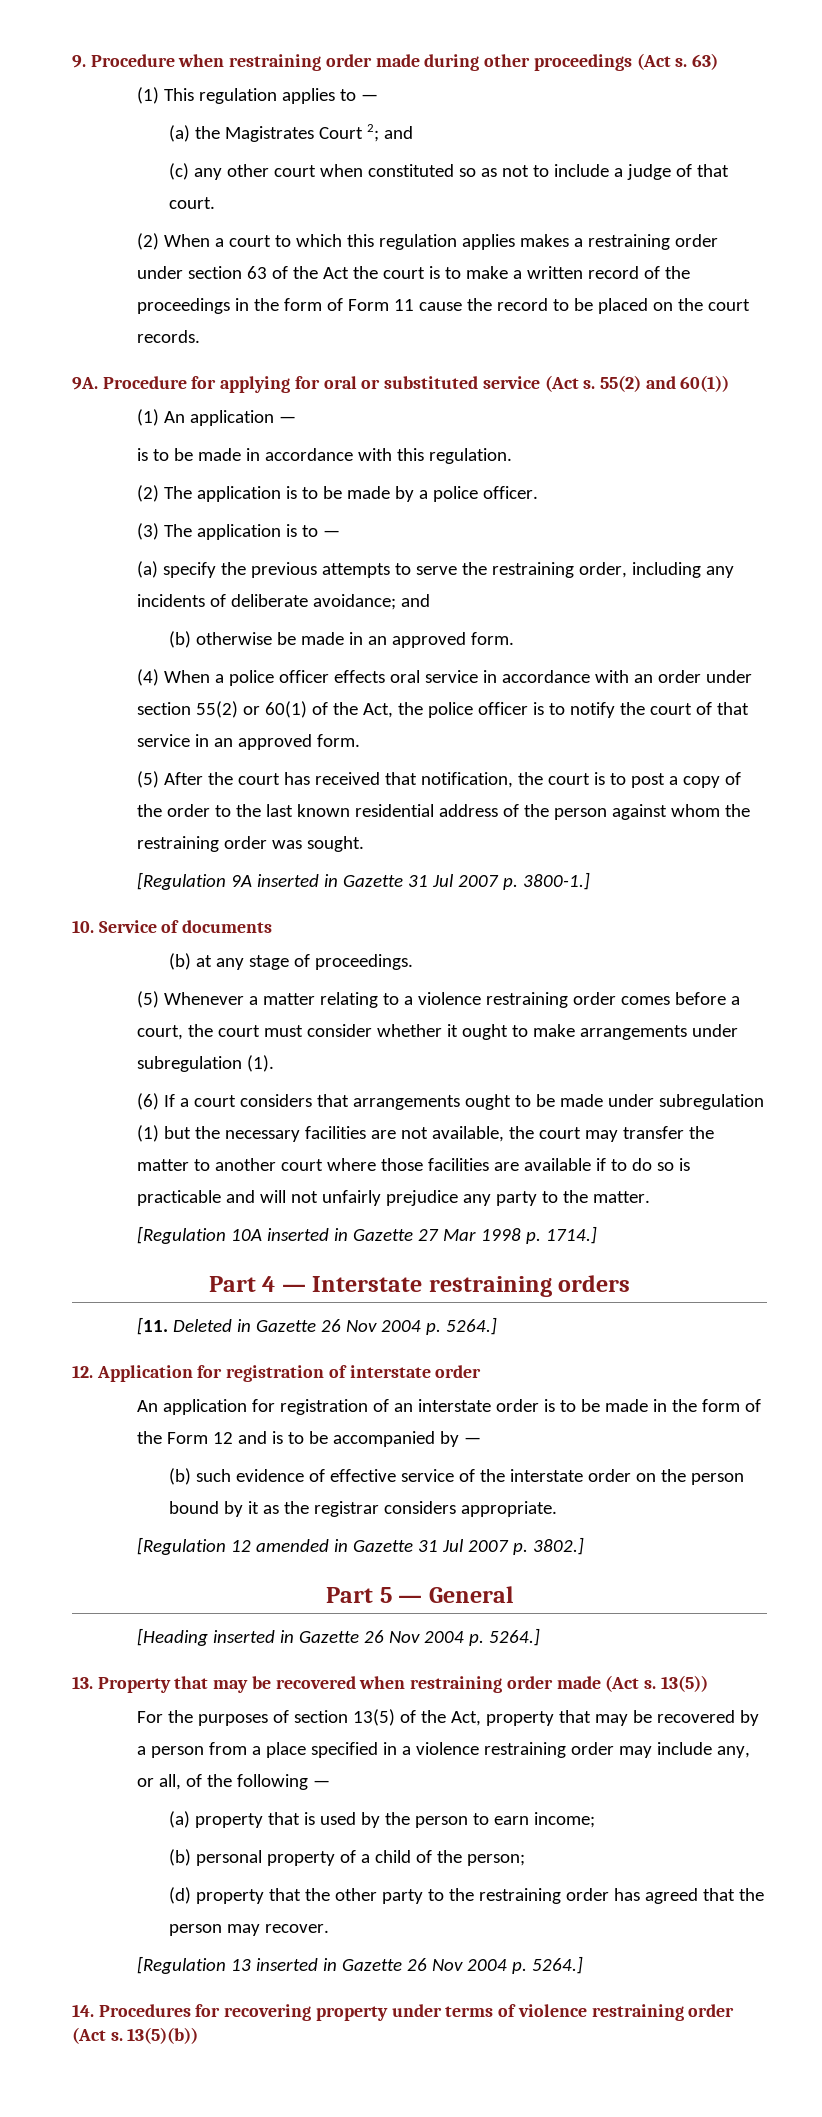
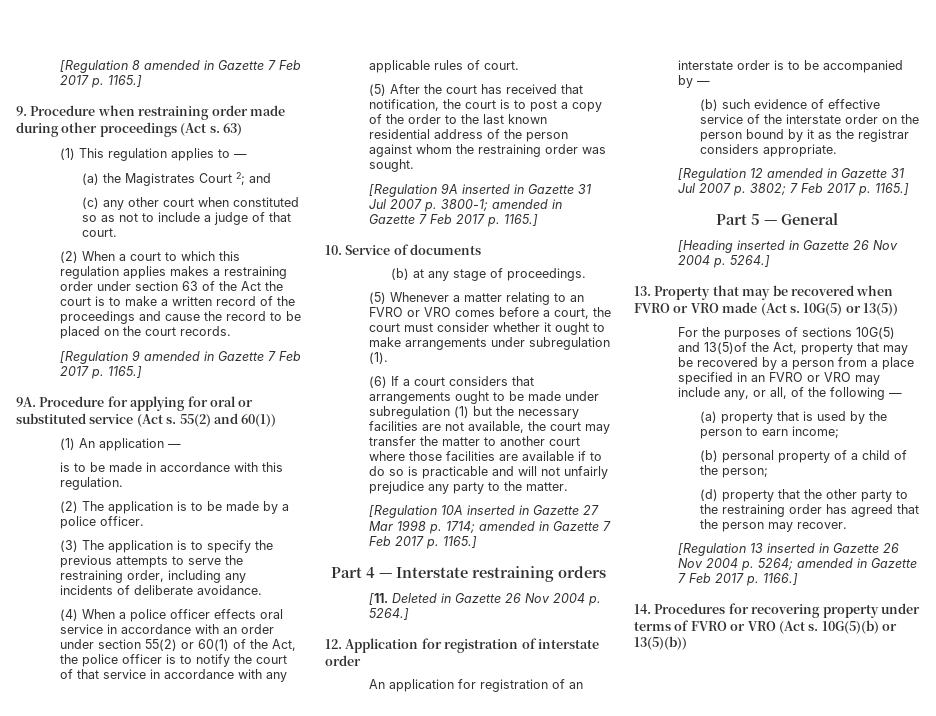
(72, 61) none -> [59,60,301,73] [59,75,142,88] [Regulation 8 amended in Gazette 7 Feb 2017 p. 1165.] //
[234,298,414,311] in the form of Form 11 -> [138,311,161,321] and
(200, 336) none -> [59,350,301,364] [59,366,142,379] // [Regulation 9 amended in Gazette 7 Feb 2017 p. 1165.]
[322,530,340,537] [136,561,158,578] — // (a) -> (203, 545) none
[312,594,430,610] [168,631,514,648] avoidance; and // (b) otherwise be made in an approved form. -> [196,585,262,595] avoidance.
[213,734,360,750] an approved form. -> [163,669,287,682] [368,60,519,73] accordance with any applicable rules of court.
[522,872,590,890] 3800-1.] -> [440,199,562,211] [368,214,538,227] 3800-1; amended in Gazette 7 Feb 2017 p. 1165.]
[403,992,616,1008] a violence restraining order -> [569,295,584,302] [368,307,451,317] an FVRO or VRO
[545,1226,597,1244] 1714.] -> [445,521,611,533] [368,536,477,549] 1714; amended in Gazette 7 Feb 2017 p. 1165.]
[604,1399,761,1412] [136,1431,328,1444] made in the form of the Form 12 and is to be -> (819, 65) none
[532,1537,584,1555] 3802.] -> [749,183,909,196] 3802; 7 Feb 2017 p. 1165.]
[410,1676,553,1693] restraining order -> [634,303,719,313] FVRO or VRO
(656, 1684) none -> [803,303,861,316] 10G(5) or
[293,1709,416,1726] section 13(5) of -> [801,327,895,339] [677,342,747,354] sections 10G(5) and 13(5)of
[401,1742,614,1758] a violence restraining order -> [750,372,851,382] an FVRO or VRO
[531,1956,583,1974] 5264.] -> [757,558,917,570] [677,573,798,586] 5264; amended in Gazette 7 Feb 2017 p. 1166.]
[517,2004,735,2021] [72,2027,123,2044] violence restraining order (Act s. -> [690,620,897,634] FVRO or VRO (Act s. 10G(5)(b) or

